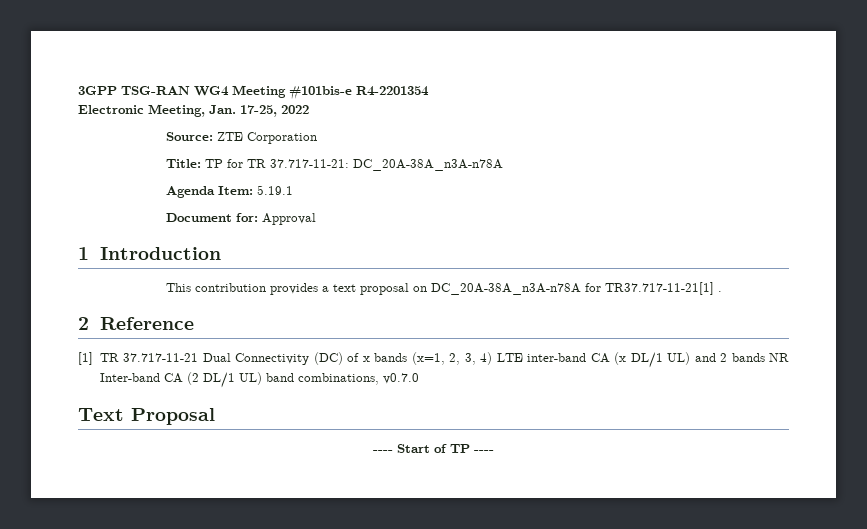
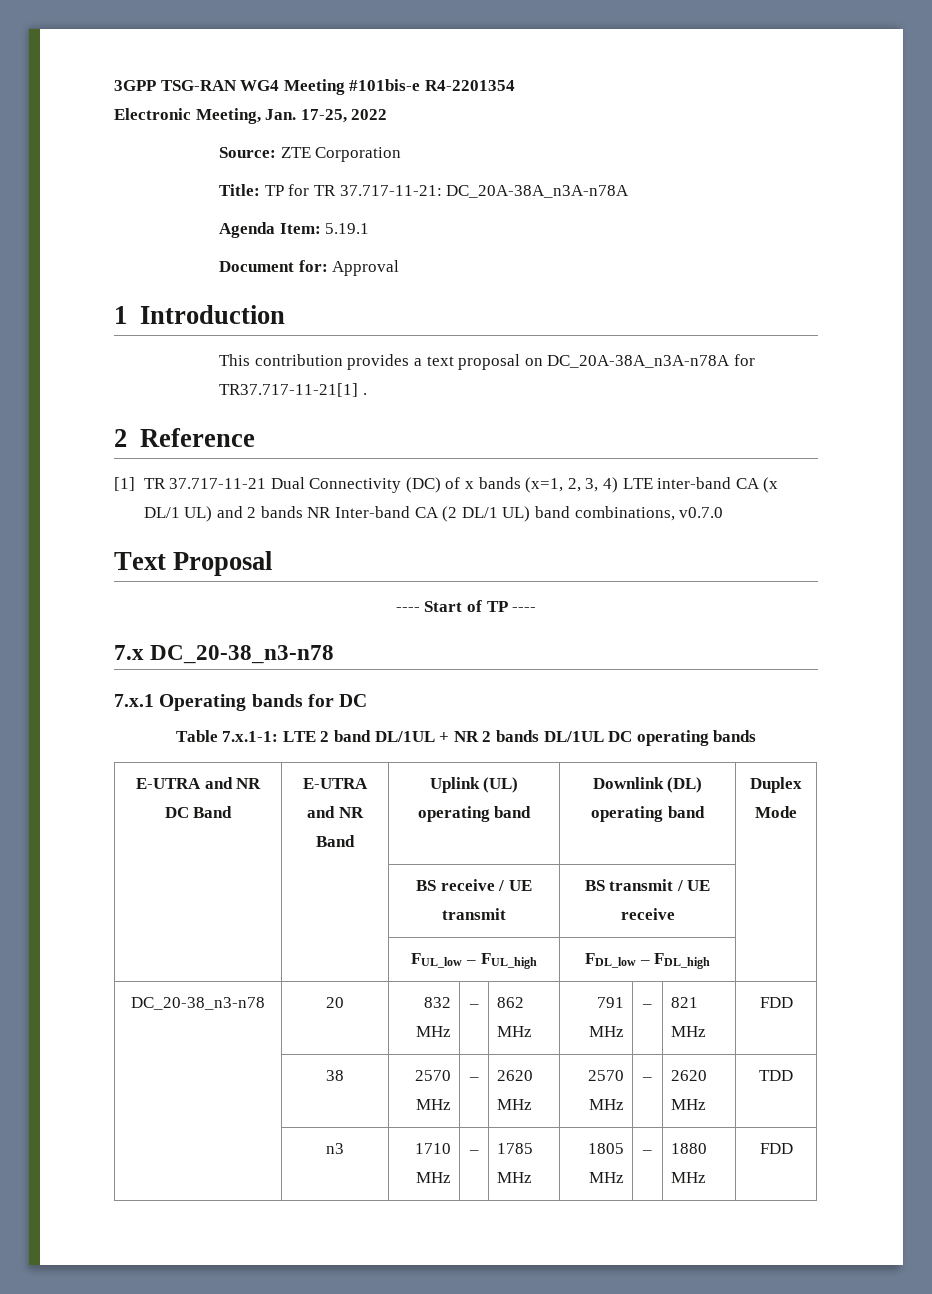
(494, 451) none -> [114,645,335,664] [114,694,368,711] [175,730,757,746] [135,777,262,789] [164,806,233,818] [303,778,368,789] [307,806,364,818] [316,835,355,847] [429,777,519,793] [417,806,532,822] [592,777,703,793] [591,806,705,822] [750,777,802,793] [755,806,797,818] [416,879,532,891] [442,908,506,920] [584,879,711,891] [620,908,675,920] [411,953,537,969] [584,953,711,969] [131,997,265,1010] [326,997,344,1008] [423,997,451,1008] [415,1026,451,1037] [468,1004,479,1008] [497,997,525,1008] [497,1026,533,1037] [596,997,624,1008] [588,1026,624,1037] [642,1004,652,1008] [671,997,699,1008] [671,1026,707,1037] [759,997,793,1008] [326,1070,344,1081] [414,1070,451,1081] [415,1099,451,1110] [468,1077,479,1081] [497,1070,534,1081] [497,1099,533,1110] [587,1070,624,1081] [588,1099,624,1110] [642,1077,652,1081] [671,1070,708,1081] [671,1099,707,1110] [759,1070,793,1081] [326,1143,344,1154] [414,1143,451,1154] [415,1172,451,1183] [468,1150,479,1154] [497,1143,534,1154] [497,1172,533,1183] [587,1143,624,1154] [588,1172,624,1183] [642,1150,652,1154] [671,1143,708,1154] [671,1172,707,1183] [759,1143,793,1154] // 7.x DC_20-38_n3-n78 // 7.x.1 Operating bands for DC // Table 7.x.1-1: LTE 2 band DL/1UL + NR 2 bands DL/1UL DC operating bands // E-UTRA and NR DC Band | E-UTRA and NR Band | Uplink (UL) operating band | Downlink (DL) operating band | Duplex Mode // | | BS receive / UE transmit | BS transmit / UE receive | // | | FUL_low – FUL_high | FDL_low – FDL_high | // DC_20-38_n3-n78 | 20 | 832 MHz | – | 862 MHz | 791 MHz | – | 821 MHz | FDD // | 38 | 2570 MHz | – | 2620 MHz | 2570 MHz | – | 2620 MHz | TDD // | n3 | 1710 MHz | – | 1785 MHz | 1805 MHz | – | 1880 MHz | FDD

